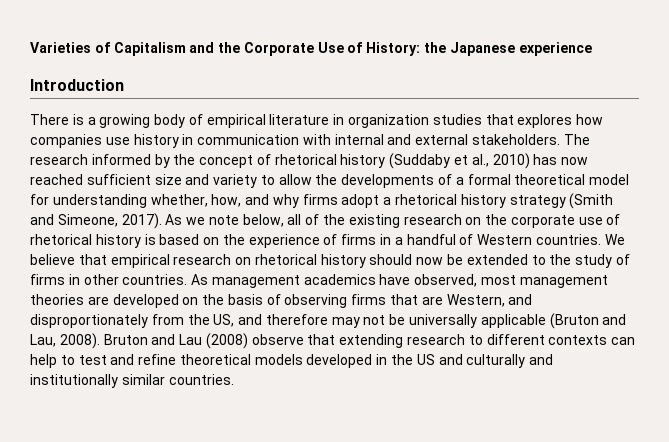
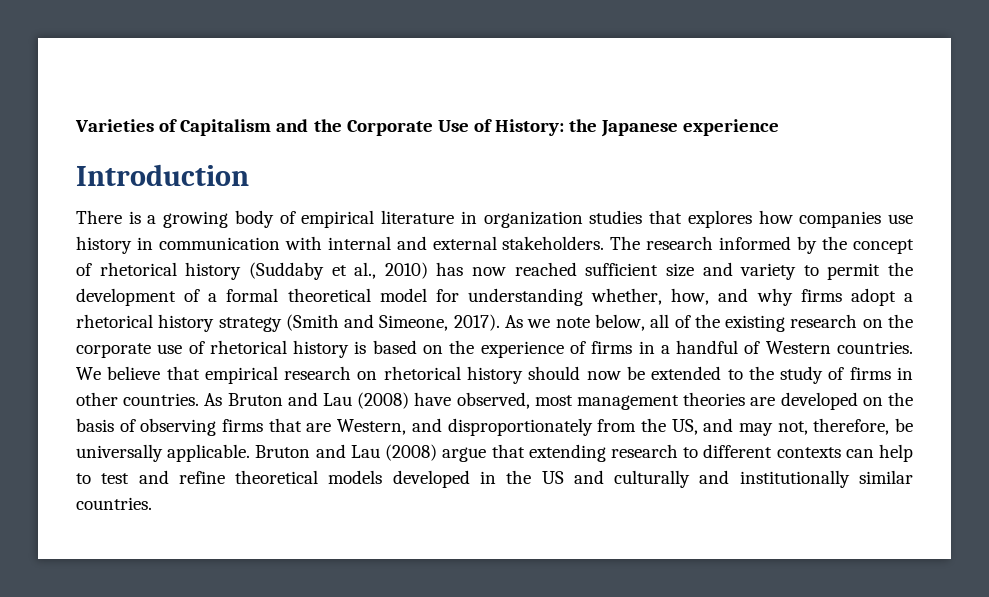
[278,174,435,188] allow the developments -> [827,262,913,280] [76,288,176,306] permit the development
[211,274,376,288] management academics -> [227,392,410,409] Bruton and Lau (2008)
[265,313,627,329] [30,333,304,349] therefore may not be universally applicable (Bruton and Lau, 2008). Bruton and Lau (2008) observe -> [738,418,913,436] [76,444,487,462] may not, therefore, be universally applicable. Bruton and Lau (2008) argue

